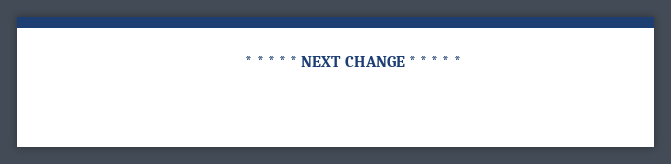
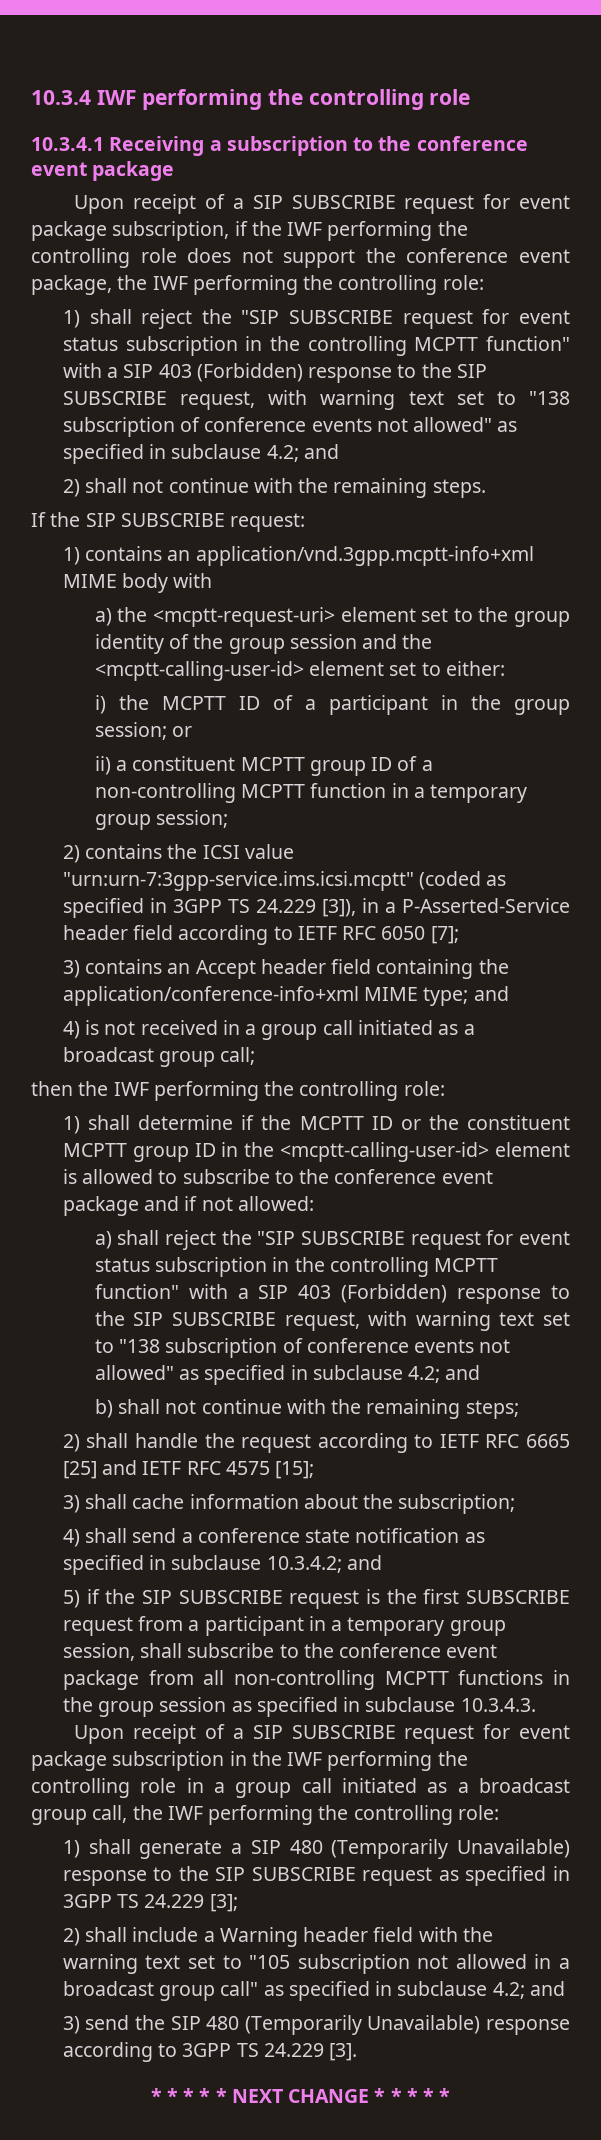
(245, 61) none -> [31,89,471,110] [31,136,528,156] [31,161,175,181] [74,194,570,214] [31,221,468,241] [31,248,570,268] [31,275,484,295] [62,309,570,329] [62,336,570,356] [62,363,488,383] [62,390,570,410] [62,417,518,437] [62,444,339,464] [62,478,486,498] [31,512,306,532] [62,546,534,566] [62,573,213,593] [94,607,570,627] [94,634,433,654] [94,661,505,681] [94,695,570,715] [94,722,193,740] [94,756,433,776] [94,783,528,803] [94,810,229,830] [62,844,294,863] [62,871,507,891] [62,898,570,918] [62,925,459,945] [62,959,509,979] [62,986,509,1006] [62,1020,475,1040] [62,1047,256,1067] [31,1081,445,1101] [62,1115,570,1134] [62,1142,570,1162] [62,1169,493,1184] [62,1196,314,1216] [94,1230,570,1250] [94,1257,499,1277] [94,1284,570,1304] [94,1311,570,1331] [94,1338,511,1358] [94,1365,481,1385] [94,1399,519,1419] [62,1433,570,1453] [62,1460,315,1479] [62,1494,516,1514] [62,1528,485,1547] [62,1555,382,1575] [62,1589,570,1609] [62,1616,506,1636] [62,1643,498,1661] [62,1670,570,1690] [62,1697,536,1717] [74,1724,570,1744] [31,1751,468,1771] [31,1778,570,1798] [31,1805,499,1825] [62,1839,570,1859] [62,1866,570,1886] [62,1894,238,1912] [62,1927,494,1947] [62,1954,570,1974] [62,1981,566,2001] [62,2015,570,2035] [62,2042,358,2062] 10.3.4 IWF performing the controlling role // 10.3.4.1 Receiving a subscription to the conference event package // Upon receipt of a SIP SUBSCRIBE request for event package subscription, if the IWF performing the controlling role does not support the conference event package, the IWF performing the controlling role: // 1) shall reject the "SIP SUBSCRIBE request for event status subscription in the controlling MCPTT function" with a SIP 403 (Forbidden) response to the SIP SUBSCRIBE request, with warning text set to "138 subscription of conference events not allowed" as specified in subclause 4.2; and // 2) shall not continue with the remaining steps. // If the SIP SUBSCRIBE request: // 1) contains an application/vnd.3gpp.mcptt-info+xml MIME body with // a) the <mcptt-request-uri> element set to the group identity of the group session and the <mcptt-calling-user-id> element set to either: // i) the MCPTT ID of a participant in the group session; or // ii) a constituent MCPTT group ID of a non-controlling MCPTT function in a temporary group session; // 2) contains the ICSI value "urn:urn-7:3gpp-service.ims.icsi.mcptt" (coded as specified in 3GPP TS 24.229 [3]), in a P-Asserted-Service header field according to IETF RFC 6050 [7]; // 3) contains an Accept header field containing the application/conference-info+xml MIME type; and // 4) is not received in a group call initiated as a broadcast group call; // then the IWF performing the controlling role: // 1) shall determine if the MCPTT ID or the constituent MCPTT group ID in the <mcptt-calling-user-id> element is allowed to subscribe to the conference event package and if not allowed: // a) shall reject the "SIP SUBSCRIBE request for event status subscription in the controlling MCPTT function" with a SIP 403 (Forbidden) response to the SIP SUBSCRIBE request, with warning text set to "138 subscription of conference events not allowed" as specified in subclause 4.2; and // b) shall not continue with the remaining steps; // 2) shall handle the request according to IETF RFC 6665 [25] and IETF RFC 4575 [15]; // 3) shall cache information about the subscription; // 4) shall send a conference state notification as specified in subclause 10.3.4.2; and // 5) if the SIP SUBSCRIBE request is the first SUBSCRIBE request from a participant in a temporary group session, shall subscribe to the conference event package from all non-controlling MCPTT functions in the group session as specified in subclause 10.3.4.3. // Upon receipt of a SIP SUBSCRIBE request for event package subscription in the IWF performing the controlling role in a group call initiated as a broadcast group call, the IWF performing the controlling role: // 1) shall generate a SIP 480 (Temporarily Unavailable) response to the SIP SUBSCRIBE request as specified in 3GPP TS 24.229 [3]; // 2) shall include a Warning header field with the warning text set to "105 subscription not allowed in a broadcast group call" as specified in subclause 4.2; and // 3) send the SIP 480 (Temporarily Unavailable) response according to 3GPP TS 24.229 [3]. //

